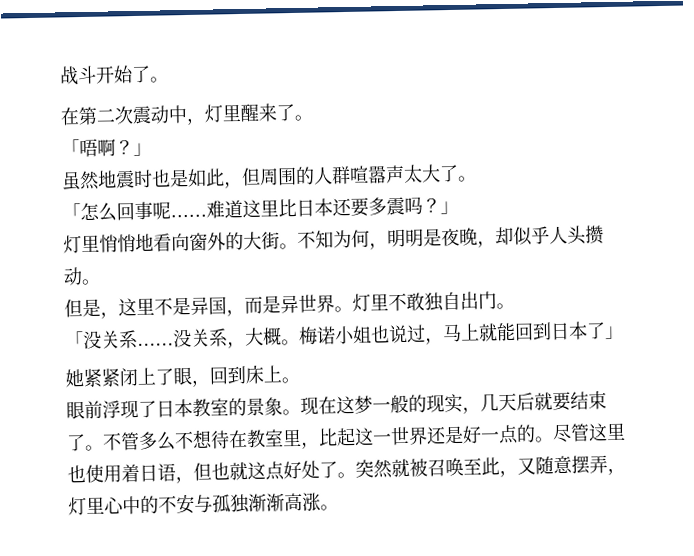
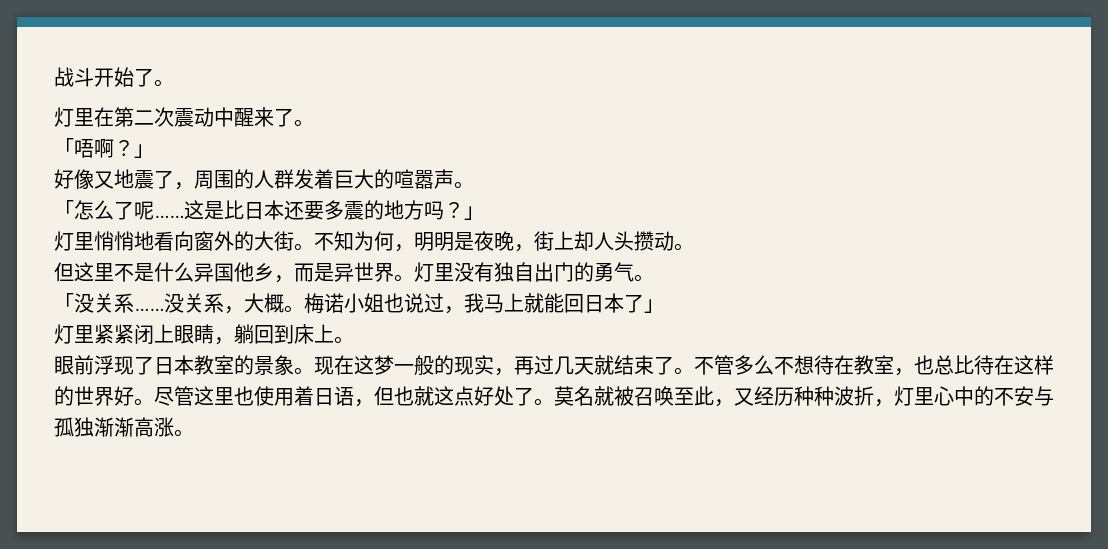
(169, 79) none -> [54,107,94,127] 灯里
[186,103,241,126] ，灯里 -> (234, 117) none
[61,164,477,191] [62,199,279,222] 虽然地震时也是如此，但周围的人群喧嚣声太大了。 // 「怎么回事呢……难道这里 -> [54,169,474,190] [54,200,224,220] 好像又地震了，周围的人群发着巨大的喧嚣声。 // 「怎么了呢……这是
(405, 206) none -> [364,200,424,220] 的地方
[495,226,550,246] 却似乎 -> [534,231,594,251] 街上却
[82,298,119,319] 是， -> (74, 272) none
[190,296,227,315] 异国 -> [154,262,274,282] 什么异国他乡
[388,292,425,312] 不敢 -> [454,262,494,282] 没有
(497, 300) none -> [574,262,634,282] 的勇气
(444, 341) none -> [464,293,484,313] 我
[532,322,552,341] 到 -> (584, 303) none
[65,369,85,388] 她 -> [54,324,94,344] 灯里
[155,366,211,387] 了眼， -> [174,324,254,345] 眼睛，躺
[480,391,571,412] 几天后就要 -> [514,355,614,375] 再过几天就
[282,424,536,449] 里，比起这一世界还是好一点的 -> [894,355,1054,376] [54,386,134,406] ，也总比待在这样的世界好
[355,459,393,479] 突然 -> [554,386,594,406] 莫名
[535,455,608,475] 随意摆弄 -> [754,386,874,406] 经历种种波折

